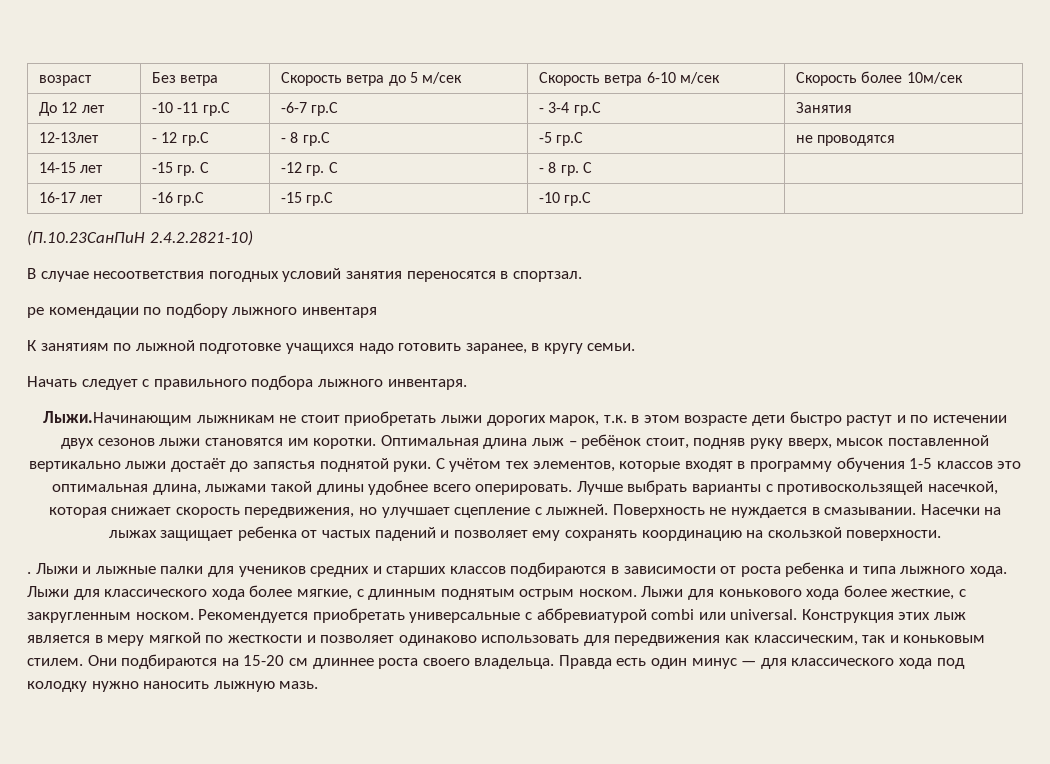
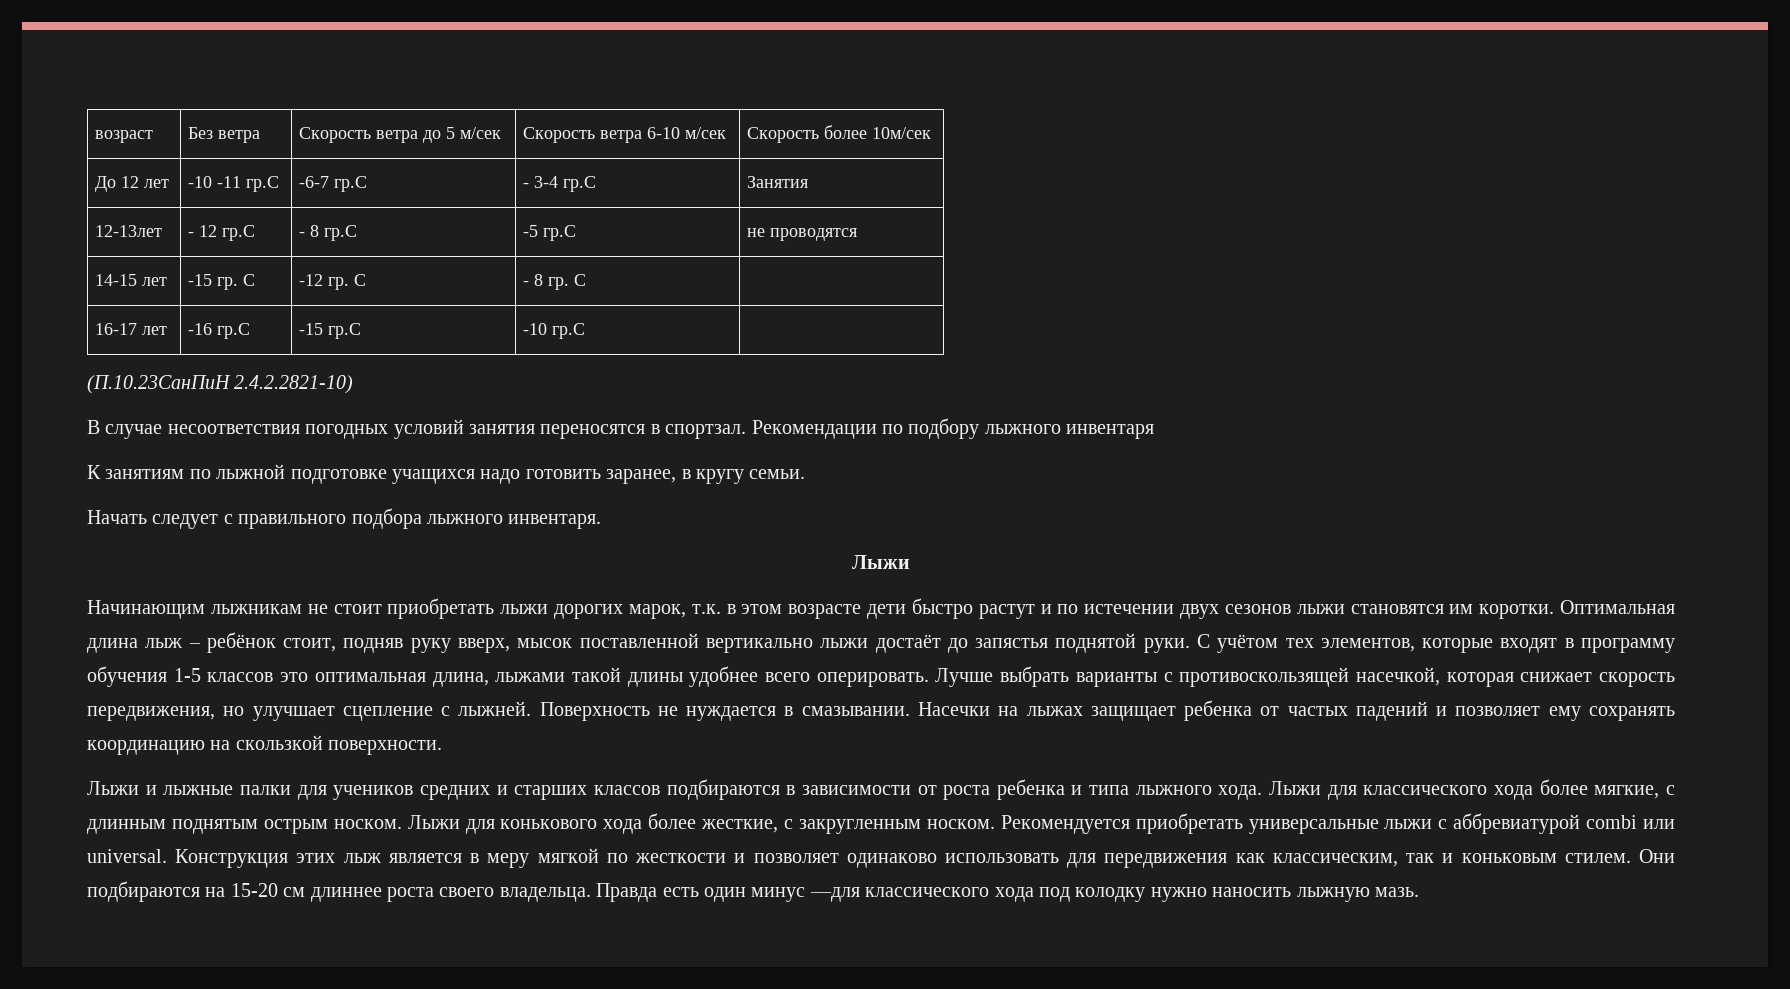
[27,307,139,318] // ре комендации -> [751,420,877,439] Рекомендации
[42,411,192,426] Лыжи.Начинающим -> [852,555,910,569] [87,600,205,619] Лыжи // Начинающим
[27,572,31,574] . -> (443, 747) none
(521, 617) none -> [1384,819,1433,829] лыжи
[741,658,787,669] — для -> [809,887,860,902] —для

